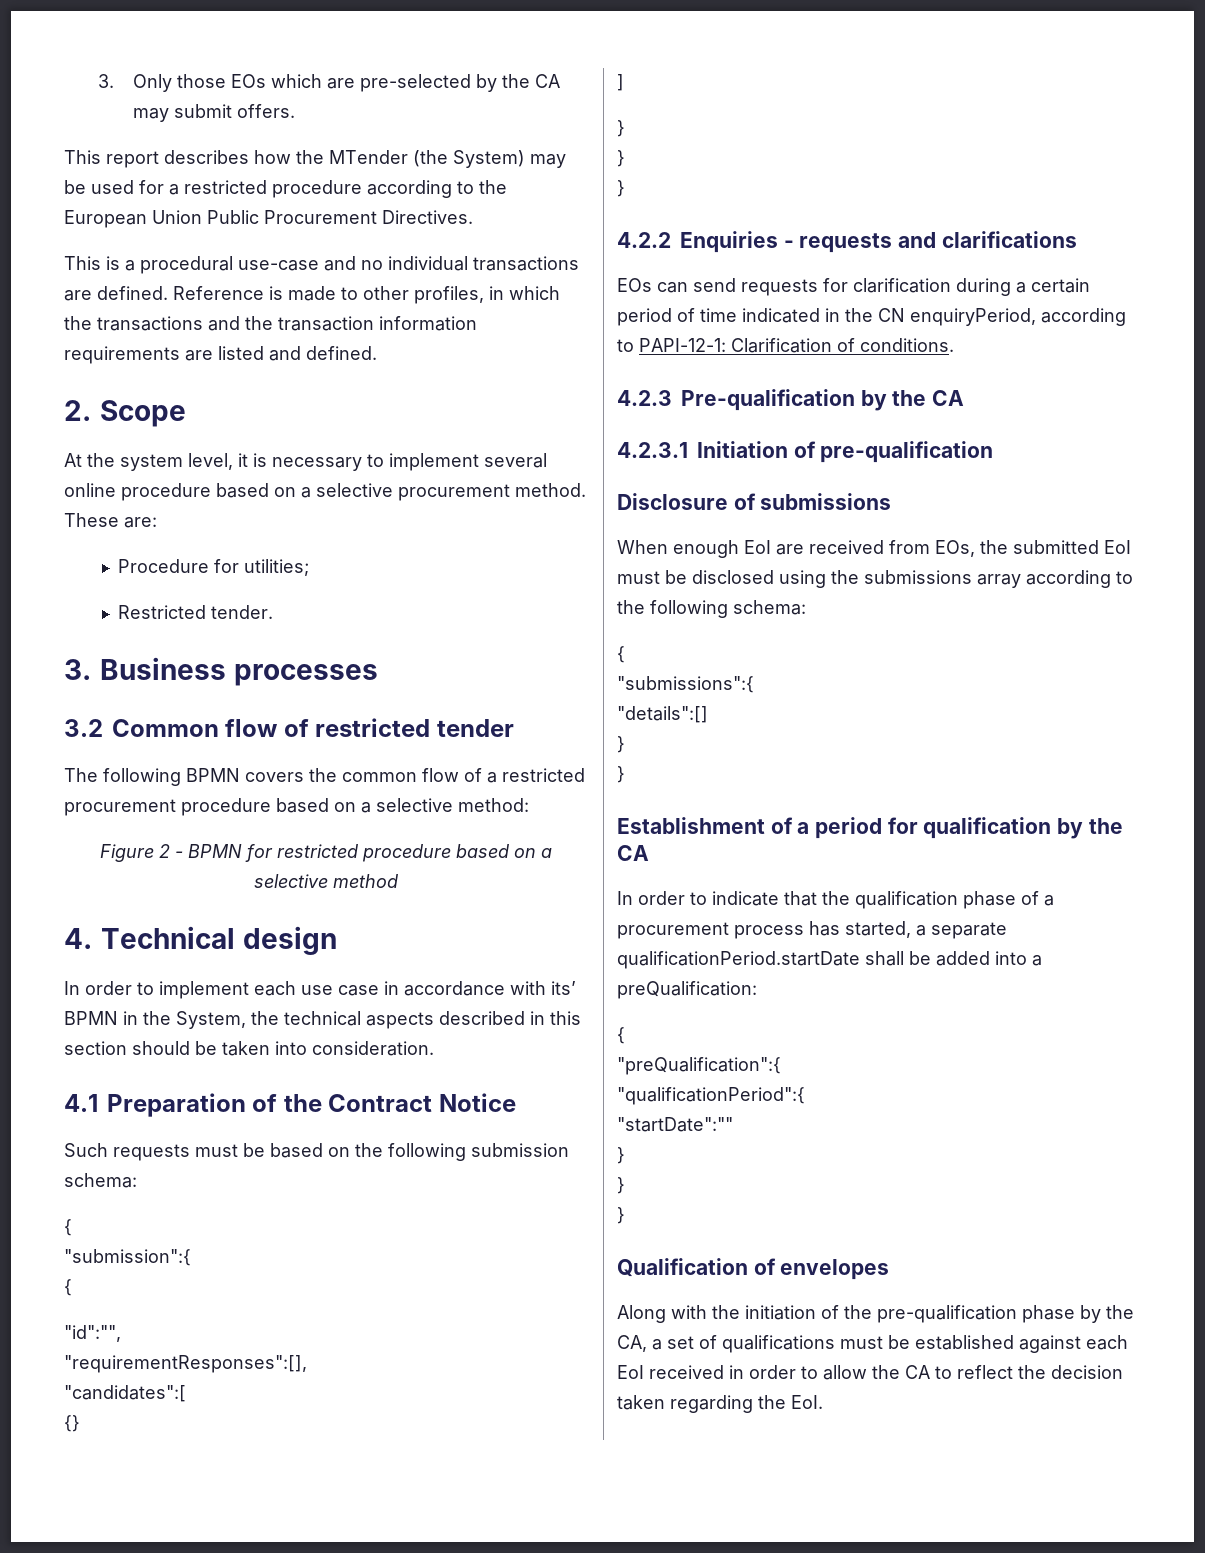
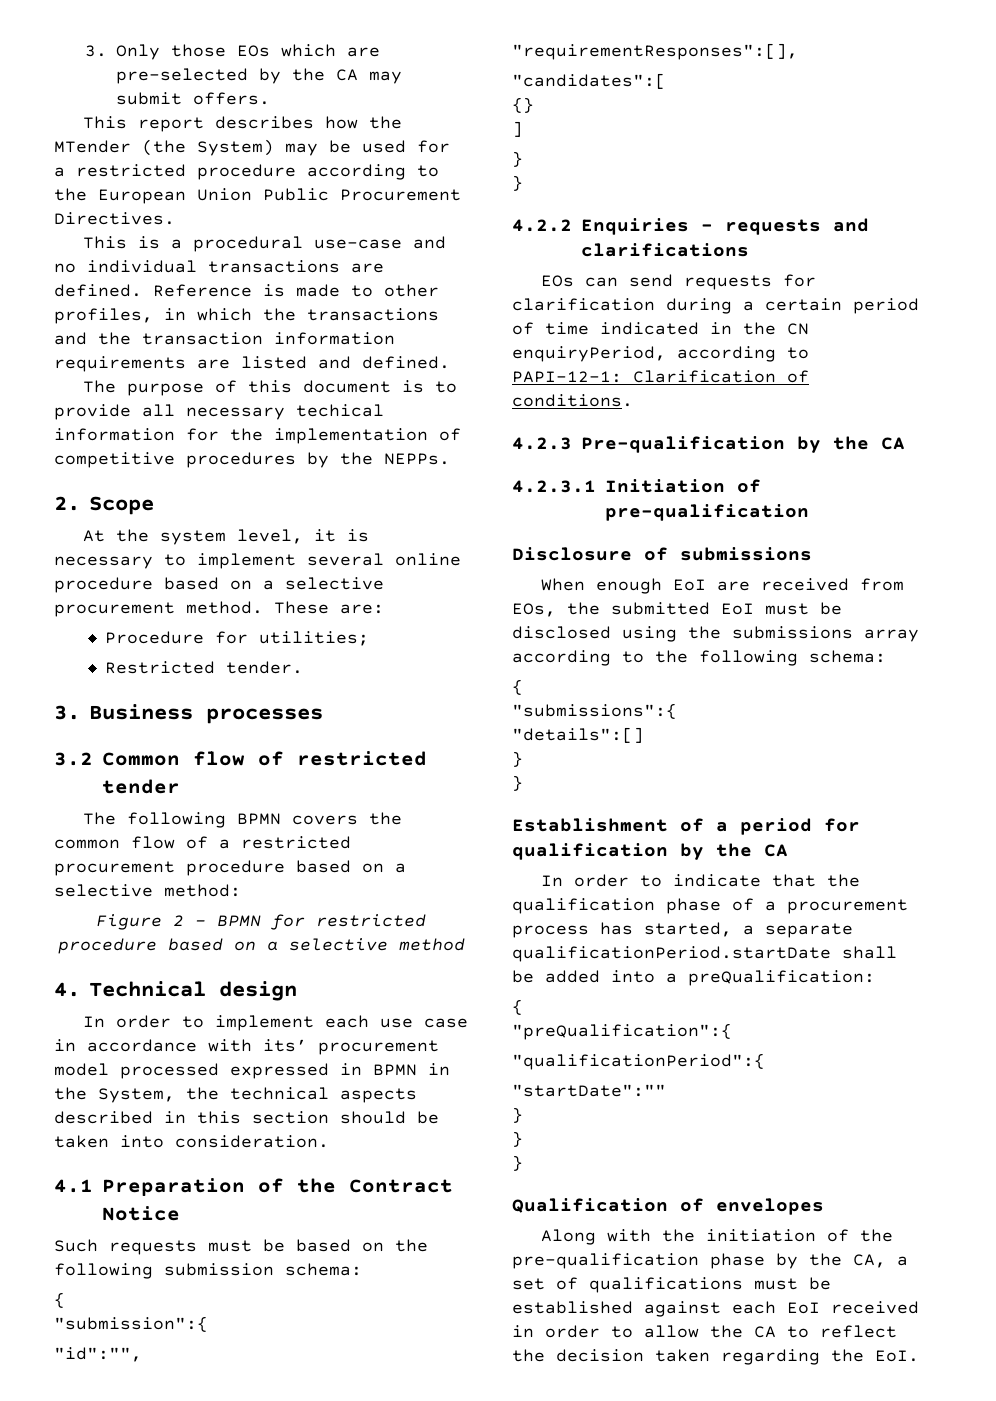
(377, 353) none -> [82,380,457,396] [54,404,384,420] [54,428,461,444] [54,452,450,468] // The purpose of this document is to provide all necessary techical information for the implementation of competitive procedures by the NEPPs.
(576, 988) none -> [318,1040,439,1055] [54,1063,362,1079] procurement model processed expressed in
[64,1279,72,1296] // { -> (208, 1324) none
[617,180,625,197] // } -> (523, 183) none

